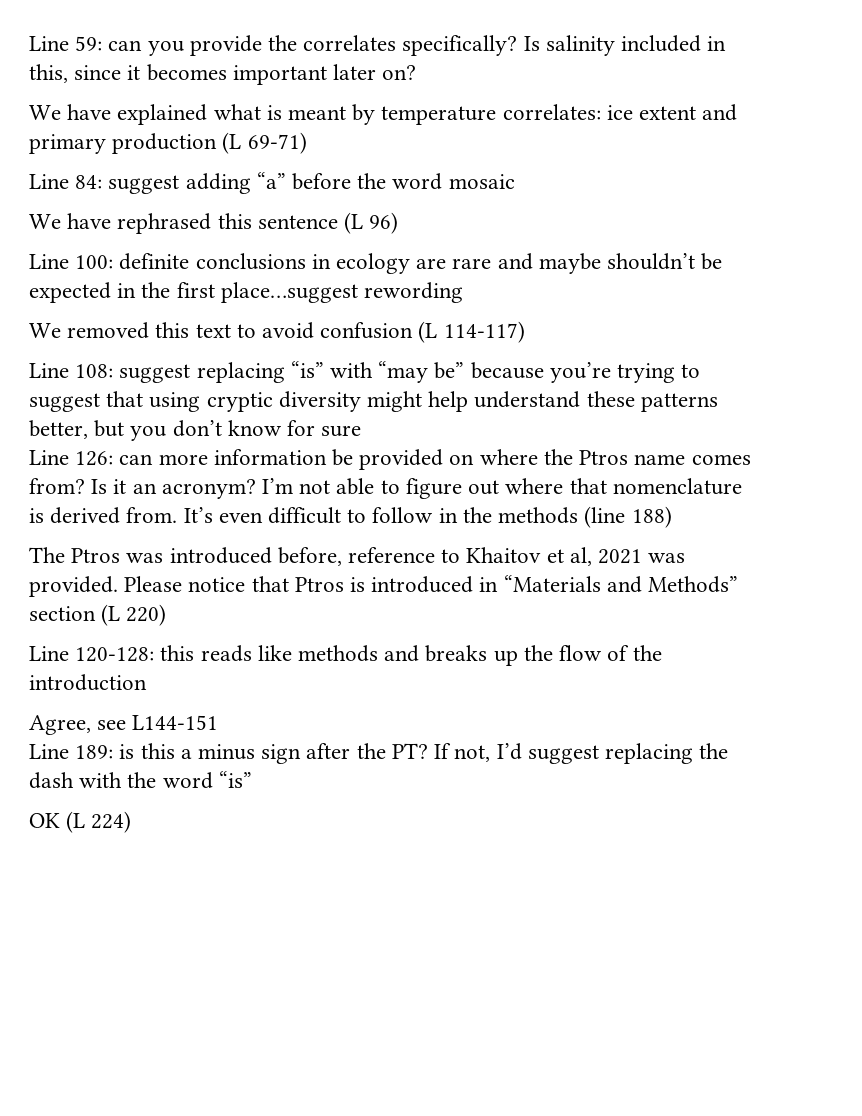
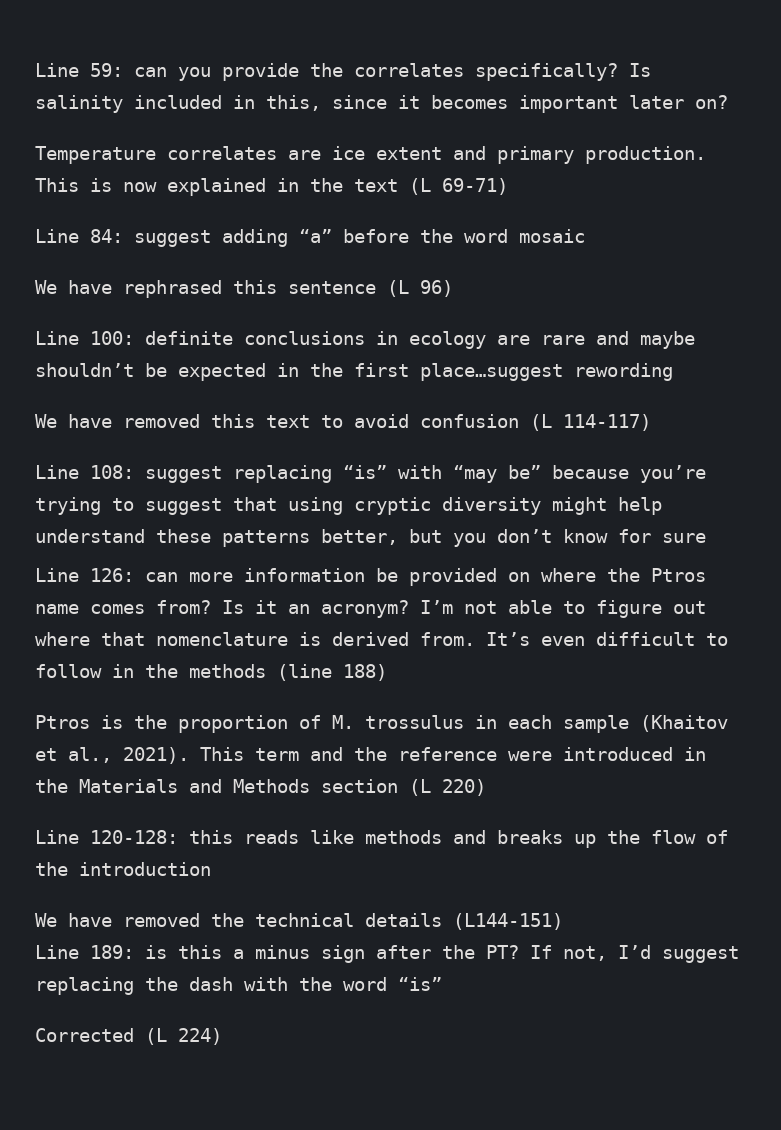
[29,104,738,125] [29,133,218,154] We have explained what is meant by temperature correlates: ice extent and primary production -> [35,146,706,164] [35,178,398,196] Temperature correlates are ice extent and primary production. This is now explained in the text
(61, 330) none -> [68,414,112,428] have
[29,547,686,566] [29,575,739,597] The Ptros was introduced before, reference to Khaitov et al, 2021 was provided. Please notice that Ptros is introduced in “Materials and Methods” -> [35,715,728,733] [35,747,706,764] [35,779,310,793] Ptros is the proportion of M. trossulus in each sample (Khaitov et al., 2021). This term and the reference were introduced in the Materials and Methods
[29,715,219,735] Agree, see L144-151 -> [35,913,563,930] We have removed the technical details (L144-151)
[29,813,60,828] OK -> [35,1028,134,1042] Corrected

